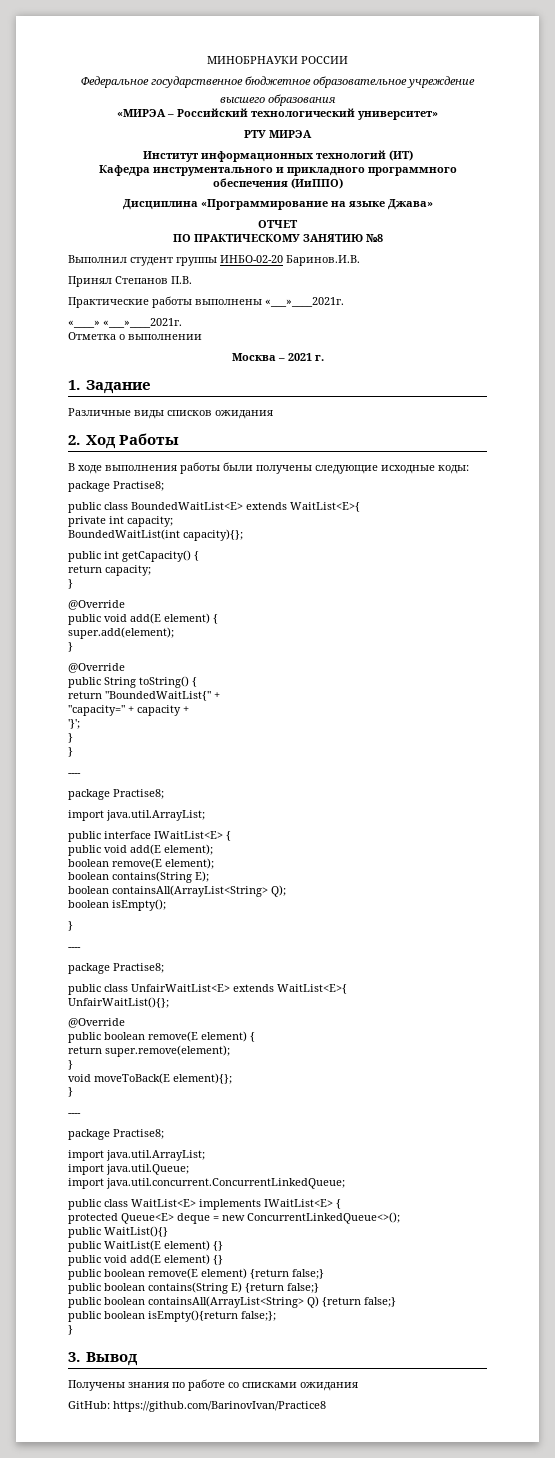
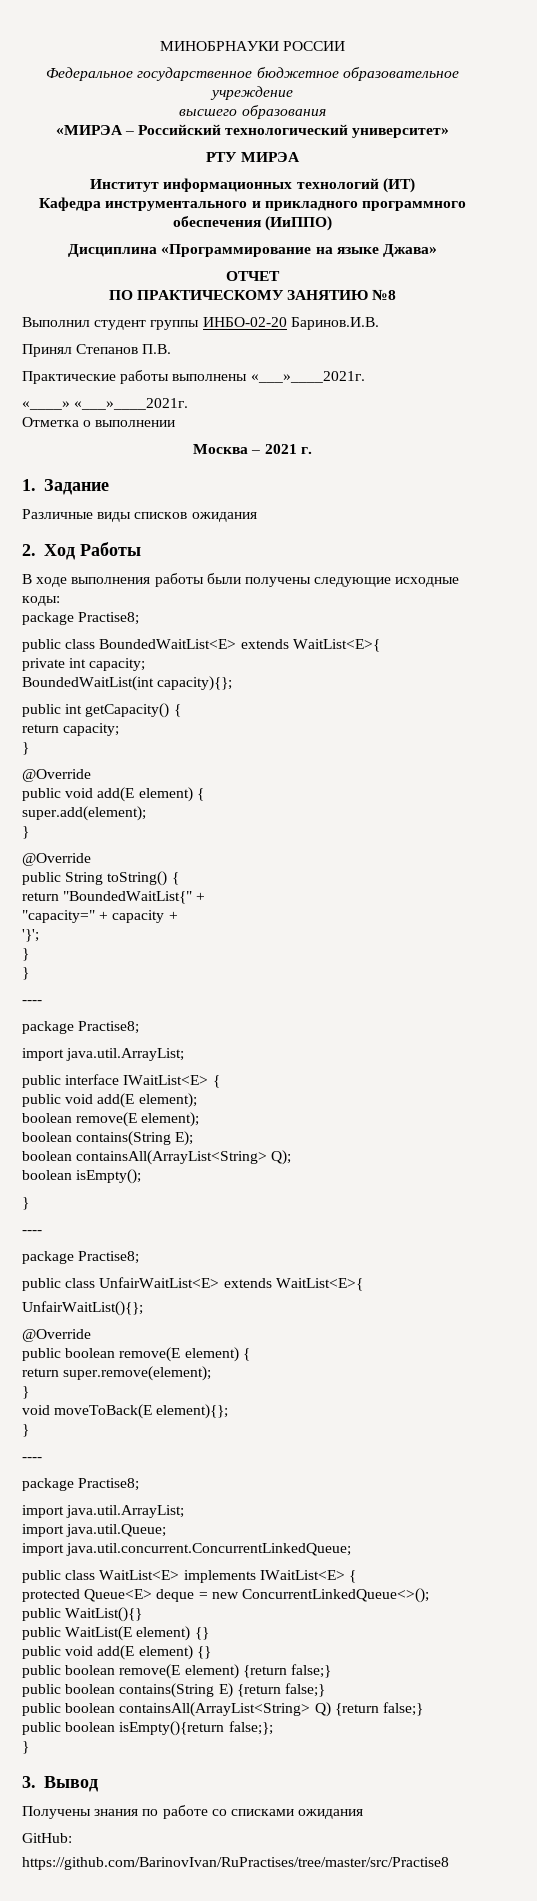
[113,1401,326,1412] https://github.com/BarinovIvan/Practice8 -> [22,1857,449,1870] // https://github.com/BarinovIvan/RuPractises/tree/master/src/Practise8

